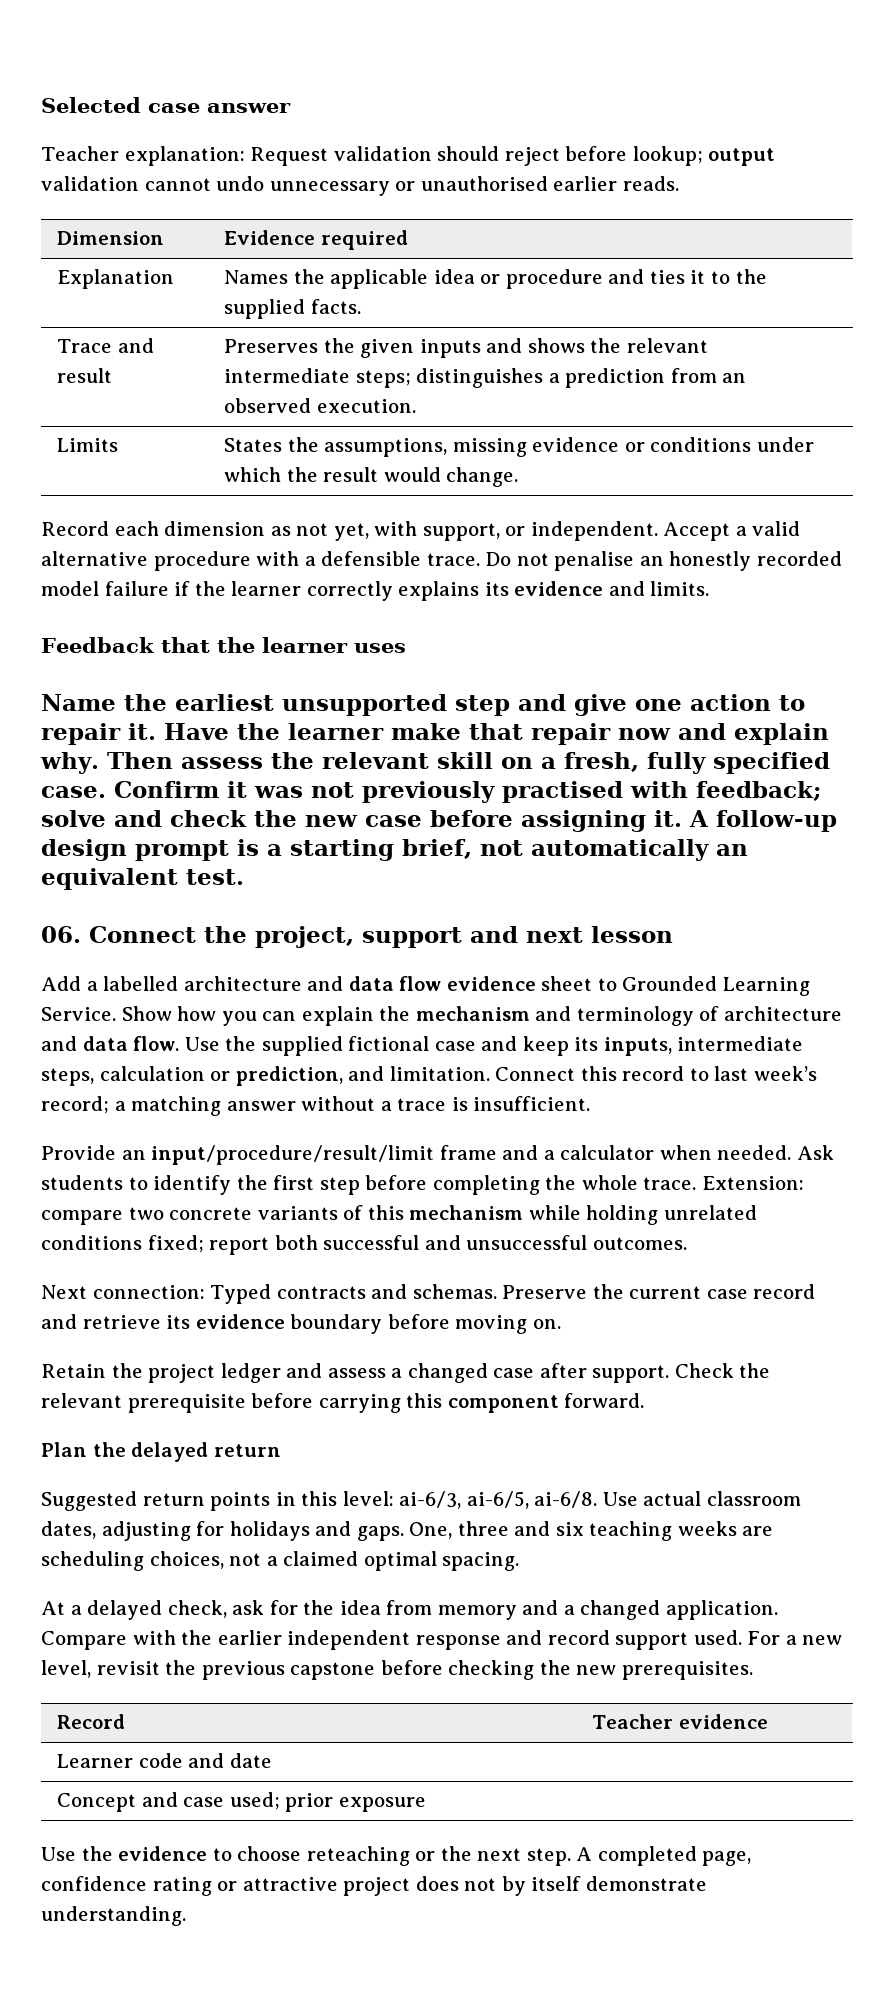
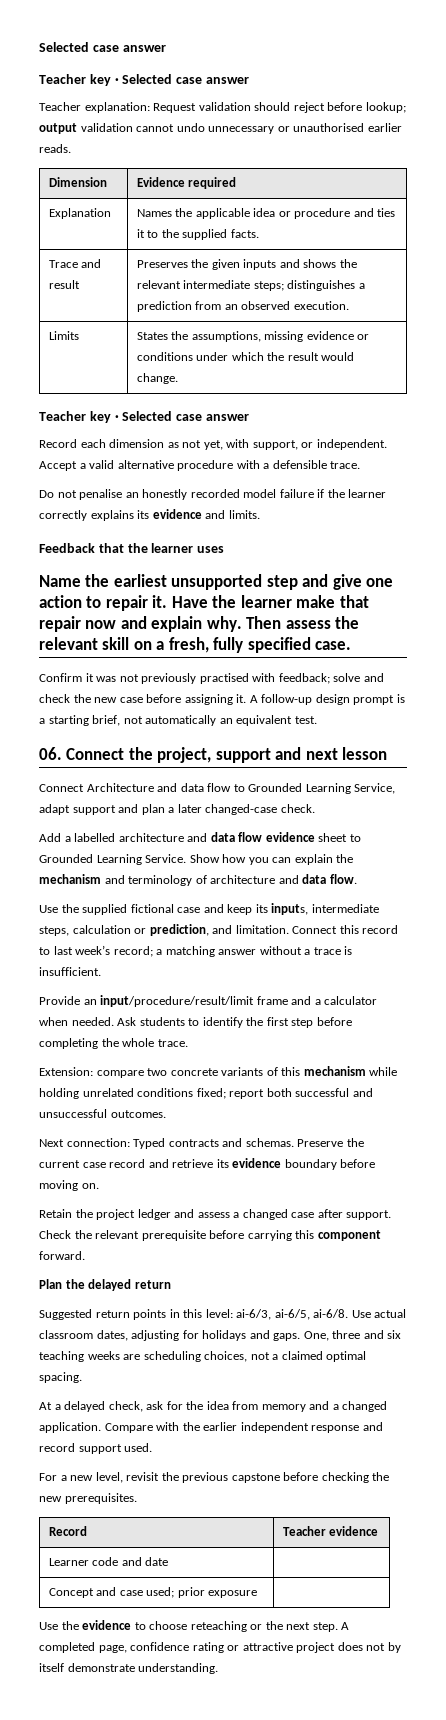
[41,97,291,113] Selected case answer -> [39,42,166,52] [39,74,249,86] Selected case answer // Teacher key · Selected case answer
(519, 477) none -> [39,411,249,423] // Teacher key · Selected case answer
(480, 559) none -> (361, 465) //
(106, 792) none -> (352, 645) //
(673, 934) none -> [39,783,396,794] [39,804,315,815] // Connect Architecture and data flow to Grounded Learning Service, adapt support and plan a later changed-case check.
(180, 1043) none -> (357, 879) //
(697, 1183) none -> (188, 1043) //
(742, 1637) none -> (153, 1447) //

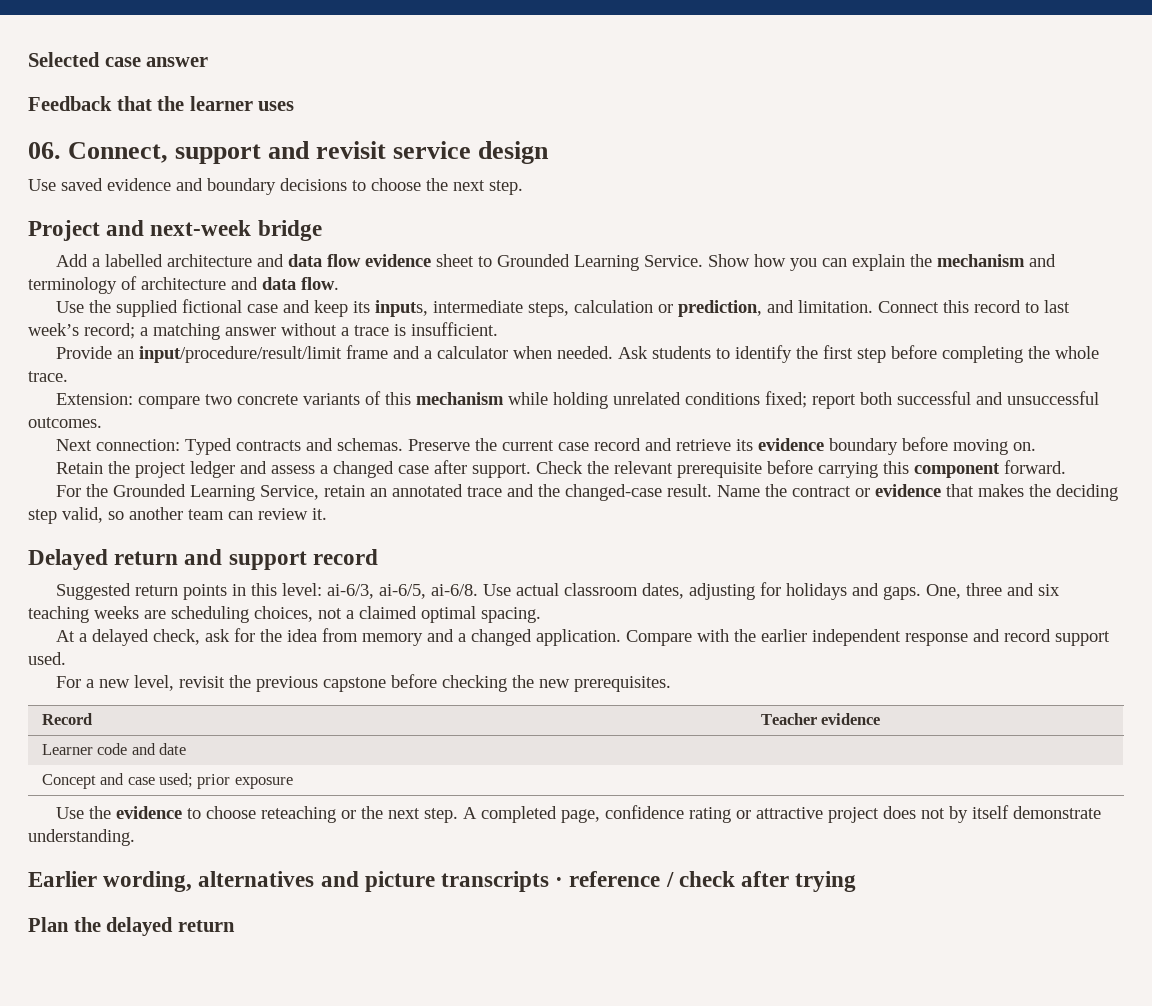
[39,42,166,52] [39,74,249,86] [39,102,406,113] [39,123,402,134] [39,144,71,153] [48,177,107,187] [136,177,237,189] [48,208,111,219] [136,208,396,219] [136,229,259,240] [48,259,102,268] [48,280,80,289] [136,259,357,270] [136,280,365,291] [136,301,349,312] [48,331,79,340] [136,331,370,342] [136,352,355,361] [136,373,178,384] [39,411,249,423] [39,439,387,450] [39,460,361,471] [39,489,387,500] [39,509,260,521] Selected case answer // Teacher key · Selected case answer // Teacher explanation: Request validation should reject before lookup; output validation cannot undo unnecessary or unauthorised earlier reads. // Dimension | Evidence required // Explanation | Names the applicable idea or procedure and ties it to the supplied facts. // Trace and result | Preserves the given inputs and shows the relevant intermediate steps; distinguishes a prediction from an observed execution. // Limits | States the assumptions, missing evidence or conditions under which the result would change. // Teacher key · Selected case answer // Record each dimension as not yet, with support, or independent. Accept a valid alternative procedure with a defensible trace. // Do not penalise an honestly recorded model failure if the learner correctly explains its evidence and limits. -> [28,52,209,67] Selected case answer
[39,574,394,590] [39,595,369,611] [39,616,360,632] [39,637,352,653] [39,673,384,684] [39,694,405,705] [39,715,317,726] [39,747,388,763] [39,783,396,794] [39,804,315,815] Name the earliest unsupported step and give one action to repair it. Have the learner make that repair now and explain why. Then assess the relevant skill on a fresh, fully specified case. // Confirm it was not previously practised with feedback; solve and check the new case before assigning it. A follow-up design prompt is a starting brief, not automatically an equivalent test. // 06. Connect the project, support and next lesson // Connect Architecture and data flow to Grounded Learning Service, adapt support and plan a later changed-case check. -> [28,141,550,164] [28,178,523,195] [28,220,322,241] 06. Connect, support and revisit service design // Use saved evidence and boundary decisions to choose the next step. // Project and next-week bridge
[39,1279,171,1291] Plan the delayed return -> [56,484,1119,501] [28,507,327,524] [28,549,378,570] For the Grounded Learning Service, retain an annotated trace and the changed-case result. Name the contract or evidence that makes the deciding step valid, so another team can review it. // Delayed return and support record
(219, 1668) none -> [28,871,857,892] [28,917,235,936] // Earlier wording, alternatives and picture transcripts · reference / check after trying // Plan the delayed return

